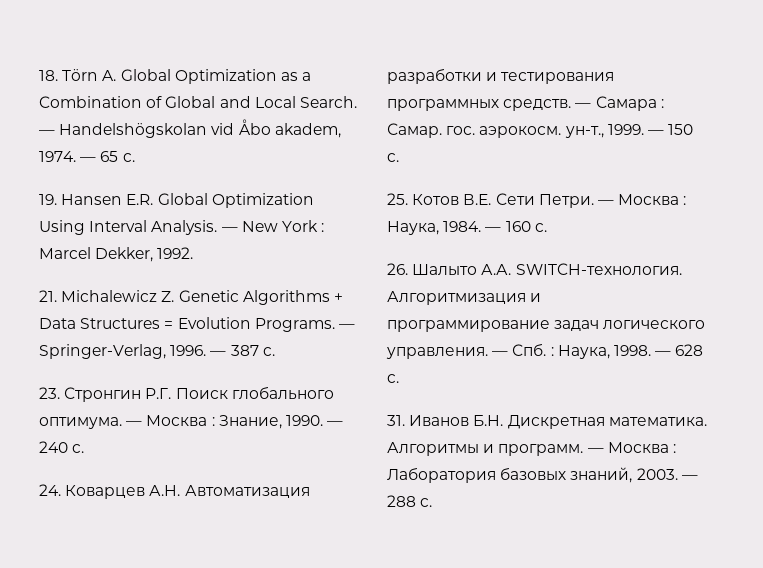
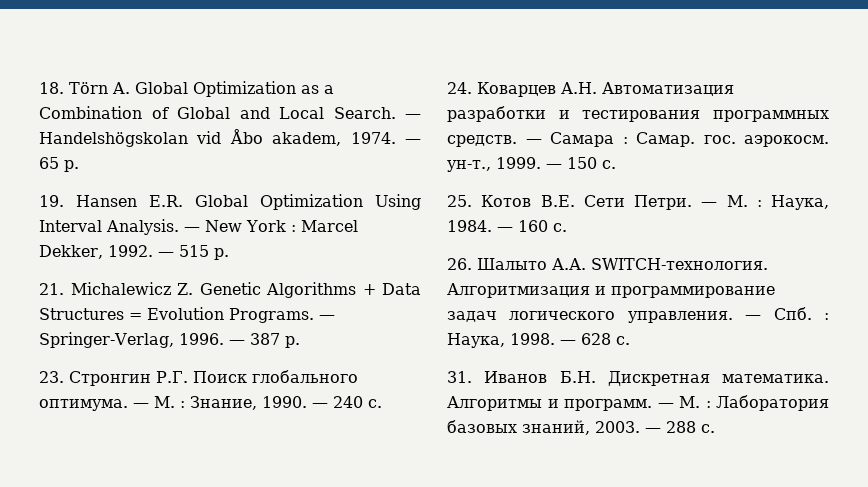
[122,153,135,162] c. -> [64,160,79,172] p.
(194, 253) none -> [157,245,229,260] — 515 p.
[262,347,275,356] c. -> [284,336,300,348] p.
[146,415,208,426] Москва -> [154,396,175,408] М.
[618,194,680,205] Москва -> [726,195,748,207] М.
[607,442,669,453] Москва -> [679,396,700,408] М.

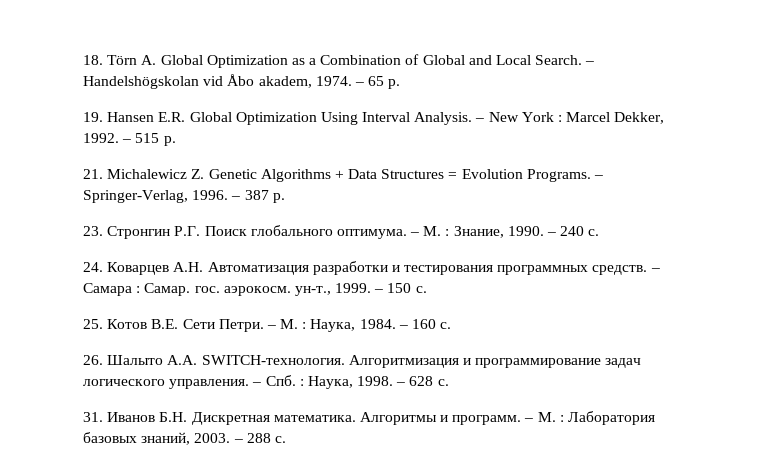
[405,114,421,119] — -> [585,61,595,65] –
[405,139,421,144] — -> [354,82,364,86] –
[184,227,200,232] — -> [475,118,485,122] –
[157,252,174,257] — -> [122,139,132,143] –
[319,315,335,320] — -> [594,175,604,179] –
[228,340,245,345] — -> [231,196,241,200] –
[133,403,149,408] — -> [410,232,420,236] –
[312,403,328,408] — -> [547,232,557,236] –
[525,139,542,144] — -> [650,268,660,272] –
[546,164,562,169] — -> [374,289,384,293] –
[701,202,718,207] — -> [266,325,276,329] –
[497,227,513,232] — -> [398,325,408,329] –
[745,315,762,320] — -> [252,382,262,386] –
[560,340,576,345] — -> [396,382,406,386] –
[657,403,674,408] — -> [524,418,534,422] –
[645,428,661,433] — -> [233,439,243,443] –

